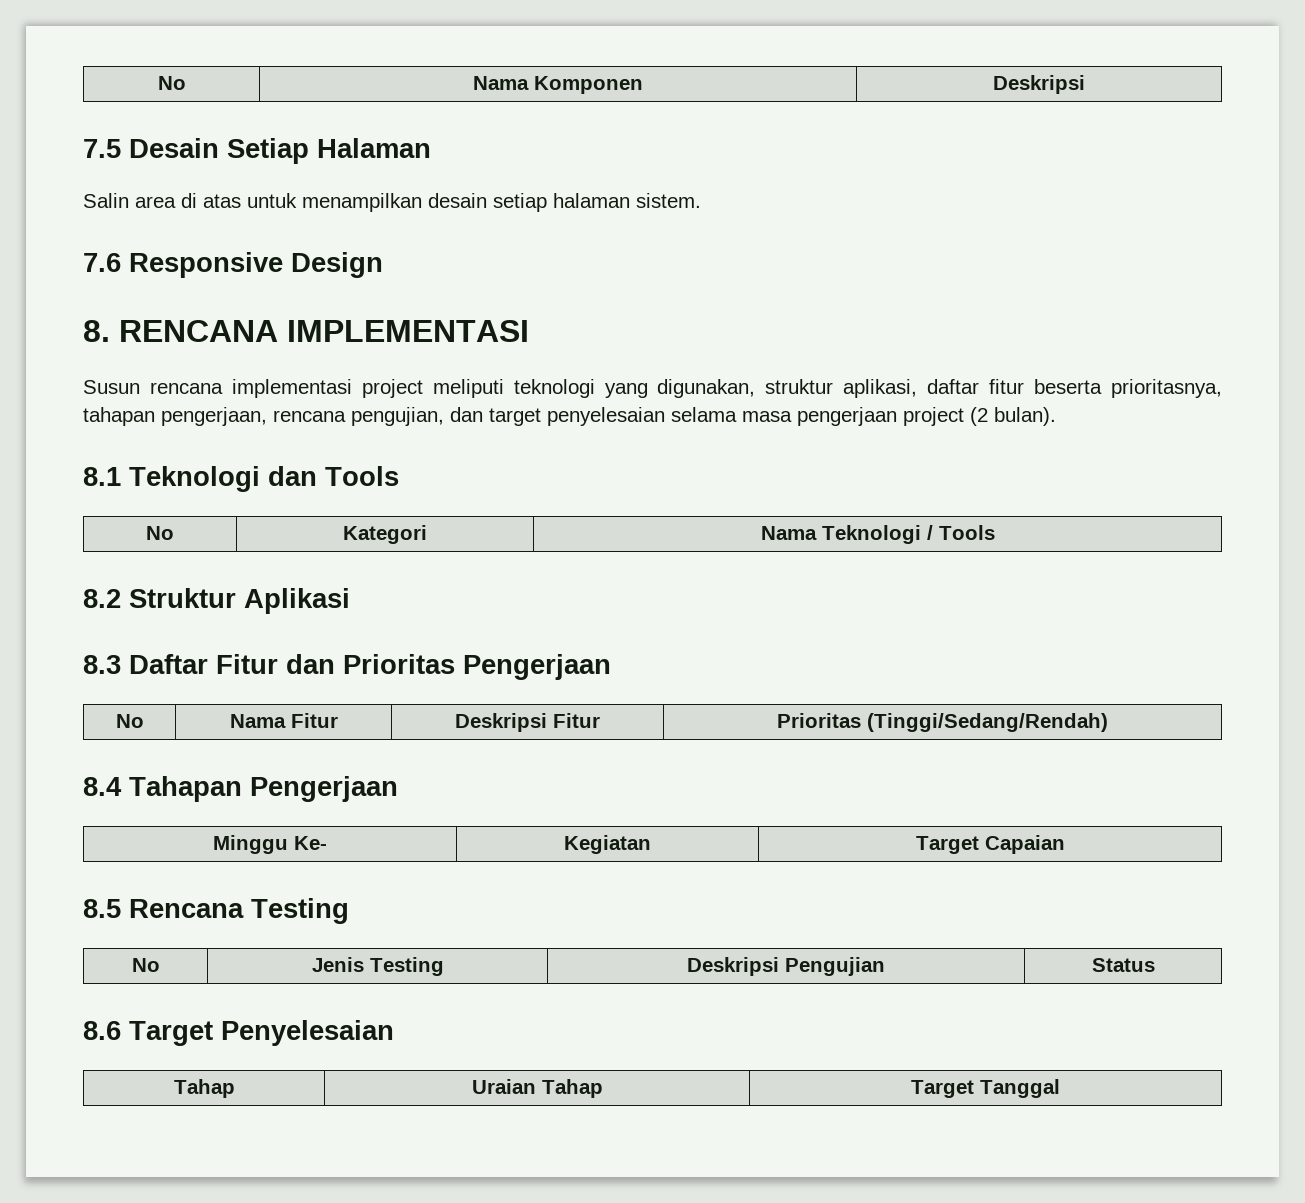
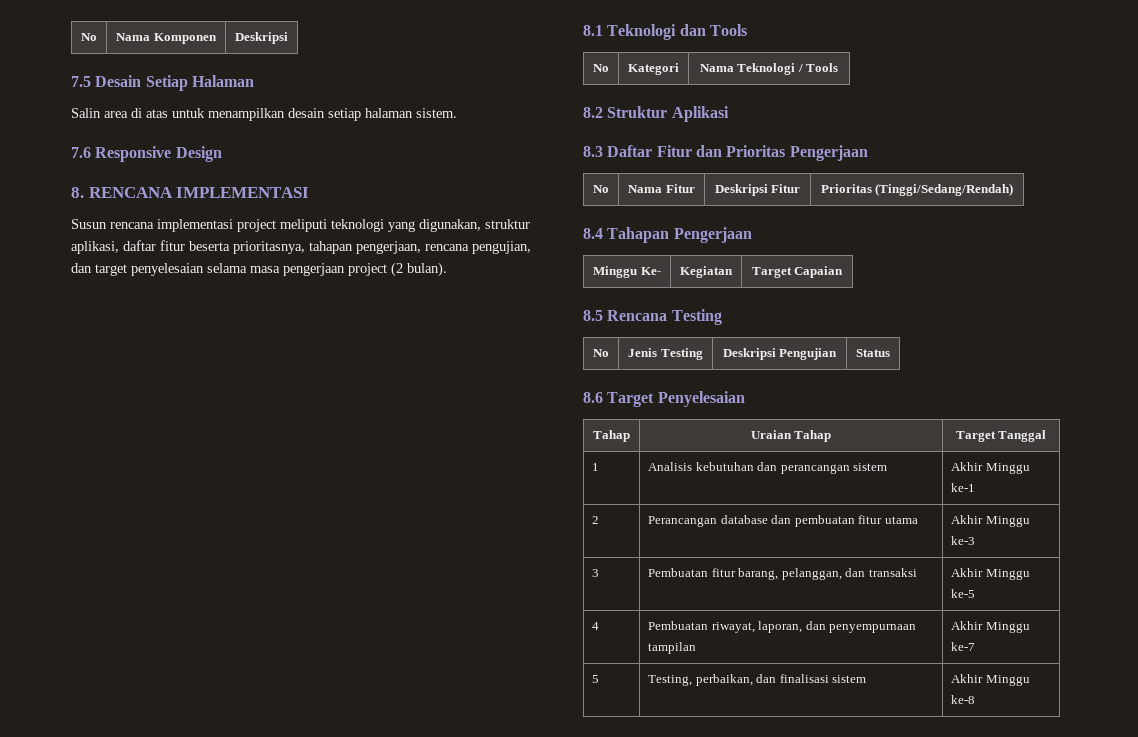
(1060, 1088) none -> [592,463,600,471] [648,462,888,474] [951,462,1030,474] [951,483,976,492] [592,516,600,524] [648,515,918,527] [951,515,1030,527] [951,536,976,545] [592,569,600,577] [648,568,917,580] [951,568,1030,580] [951,589,976,598] [592,622,600,630] [648,621,917,633] [648,642,697,654] [951,621,1030,633] [951,642,976,651] [592,675,600,683] [648,674,867,686] [951,674,1030,686] [951,695,976,704] // 1 | Analisis kebutuhan dan perancangan sistem | Akhir Minggu ke-1 // 2 | Perancangan database dan pembuatan fitur utama | Akhir Minggu ke-3 // 3 | Pembuatan fitur barang, pelanggan, dan transaksi | Akhir Minggu ke-5 // 4 | Pembuatan riwayat, laporan, dan penyempurnaan tampilan | Akhir Minggu ke-7 // 5 | Testing, perbaikan, dan finalisasi sistem | Akhir Minggu ke-8

